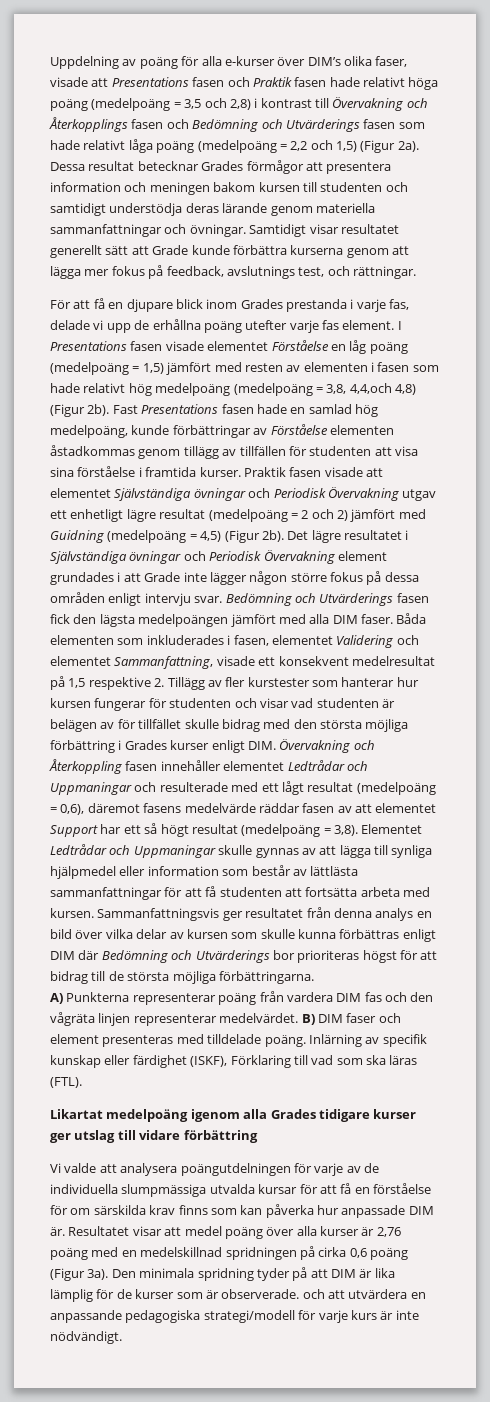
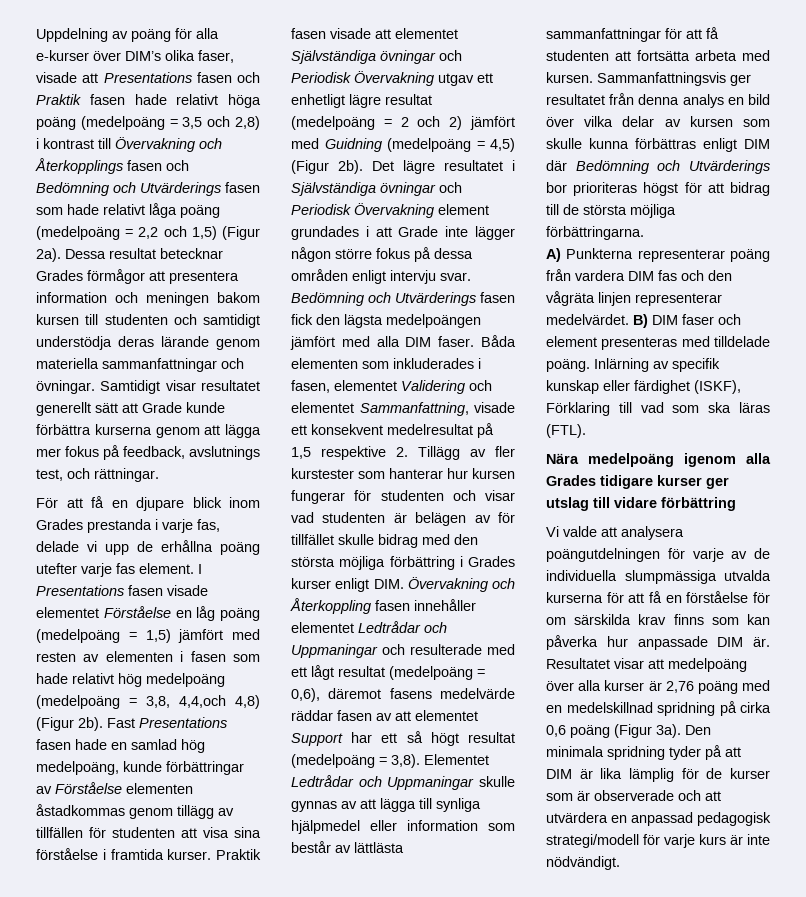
[50,1109,103,1119] Likartat -> [546,453,579,464] Nära
[258,1184,298,1194] kursar -> [546,592,603,603] kurserna
[184,1226,263,1239] medel poäng -> [668,658,747,672] medelpoäng
[225,1247,297,1260] spridningen -> [657,702,715,716] spridning
[221,1289,300,1299] observerade. -> [594,790,674,801] observerade
[50,1310,201,1323] anpassande pedagogiska -> [631,812,771,826] anpassad pedagogisk

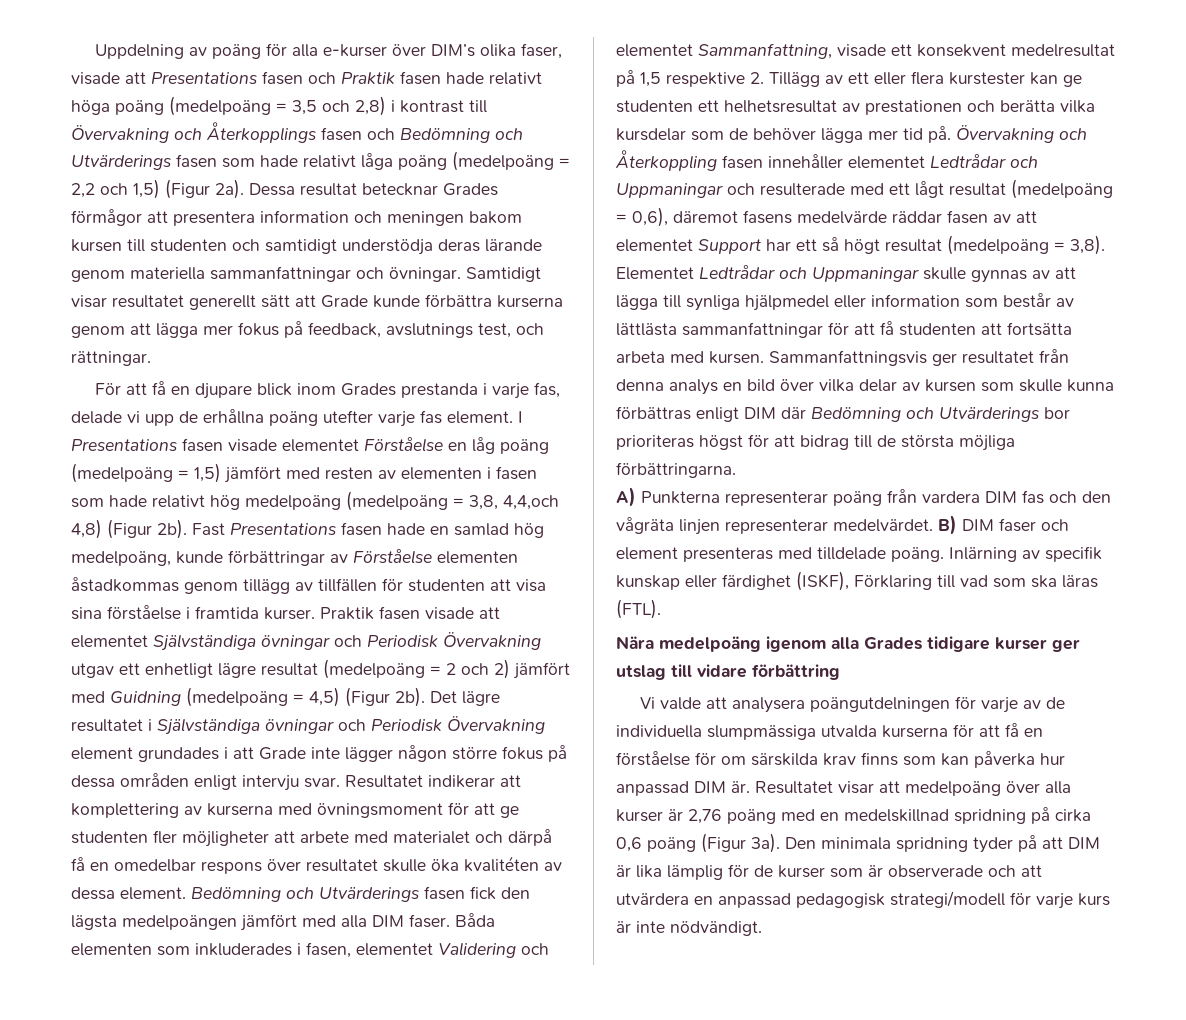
(471, 276) none -> [345,775,521,788] [71,802,519,818] [71,829,552,847] [71,856,562,874] [71,887,186,900] Resultatet indikerar att komplettering av kurserna med övningsmoment för att ge studenten fler möjligheter att arbete med materialet och därpå få en omedelbar respons över resultatet skulle öka kvalitéten av dessa element.
[495,446,515,457] [291,468,515,479] [291,490,515,504] [291,512,515,526] [291,534,478,548] [291,556,515,570] [291,578,404,592] fler kurstester som hanterar hur kursen fungerar för studenten och visar vad studenten är belägen av för tillfället skulle bidrag med den största möjliga förbättring i Grades kurser enligt DIM. -> [848,71,1082,87] [616,100,1095,115] [616,126,951,143] ett eller flera kurstester kan ge studenten ett helhetsresultat av prestationen och berätta vilka kursdelar som de behöver lägga mer tid på.
[637,636,708,650] anpassade -> [616,781,689,796] anpassad

